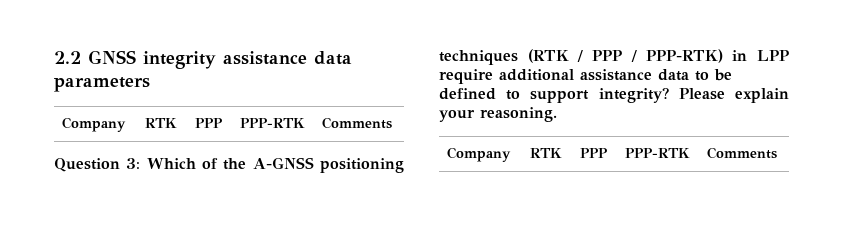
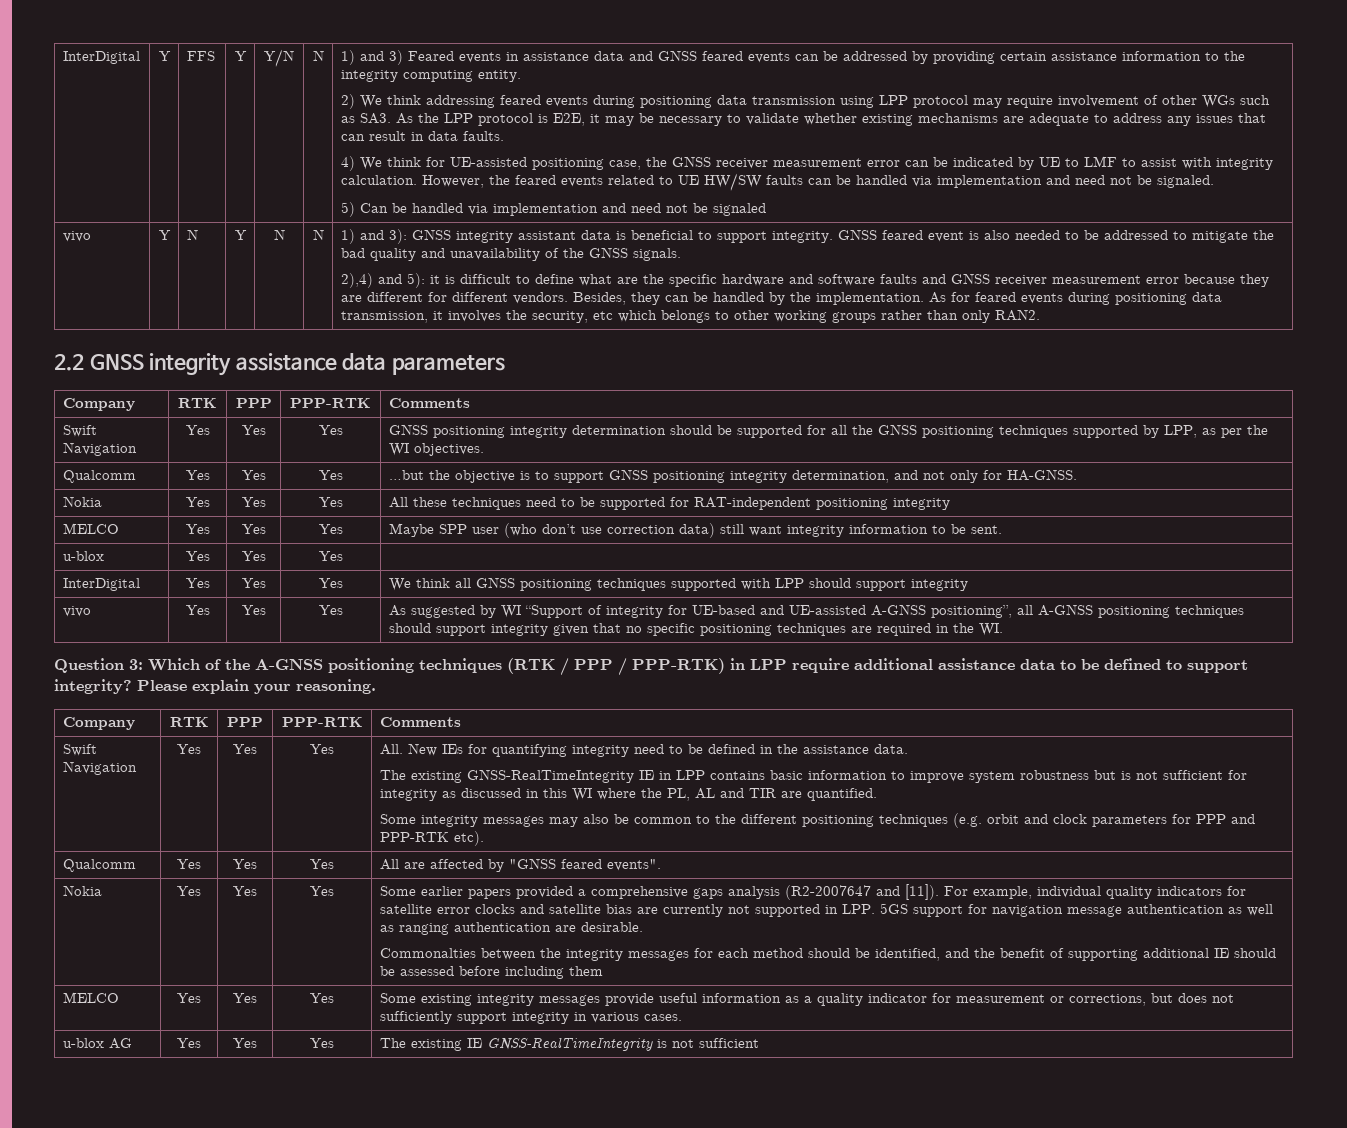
(54, 57) none -> [62,51,140,64] [158,51,171,61] [186,51,215,61] [234,51,247,61] [264,49,294,67] [312,50,324,61] [340,50,1245,65] [340,70,521,82] [340,94,1270,109] [340,113,1266,126] [340,131,504,141] [340,156,1273,171] [340,173,1214,191] [340,202,766,217] [62,231,91,242] [158,230,171,240] [186,229,198,240] [234,230,247,240] [273,229,285,240] [312,229,324,240] [340,229,1274,244] [340,247,681,261] [340,273,1269,288] [340,292,1222,305] [340,309,1040,323] InterDigital | Y | FFS | Y | Y/N | N | 1) and 3) Feared events in assistance data and GNSS feared events can be addressed by providing certain assistance information to the integrity computing entity. // 2) We think addressing feared events during positioning data transmission using LPP protocol may require involvement of other WGs such as SA3. As the LPP protocol is E2E, it may be necessary to validate whether existing mechanisms are adequate to address any issues that can result in data faults. // 4) We think for UE-assisted positioning case, the GNSS receiver measurement error can be indicated by UE to LMF to assist with integrity calculation. However, the feared events related to UE HW/SW faults can be handled via implementation and need not be signaled. // 5) Can be handled via implementation and need not be signaled // vivo | Y | N | Y | N | N | 1) and 3): GNSS integrity assistant data is beneficial to support integrity. GNSS feared event is also needed to be addressed to mitigate the bad quality and unavailability of the GNSS signals. // 2),4) and 5): it is difficult to define what are the specific hardware and software faults and GNSS receiver measurement error because they are different for different vendors. Besides, they can be handled by the implementation. As for feared events during positioning data transmission, it involves the security, etc which belongs to other working groups rather than only RAN2. //
(393, 123) none -> [62,425,97,437] [62,442,137,456] [185,425,210,435] [241,425,266,435] [318,425,343,435] [388,424,1268,438] [388,443,484,456] [62,470,136,483] [185,470,210,480] [241,470,266,480] [318,470,343,480] [388,469,1077,483] [62,496,102,507] [185,497,210,507] [241,497,266,507] [318,497,343,507] [388,497,950,510] [62,523,119,534] [185,524,210,534] [241,524,266,534] [318,524,343,534] [388,523,1002,538] [62,551,104,561] [185,551,210,561] [241,551,266,561] [318,551,343,561] [62,578,140,591] [185,578,210,588] [241,578,266,588] [318,578,343,588] [388,577,968,591] [62,606,91,617] [185,605,210,615] [241,605,266,615] [318,605,343,615] [388,604,1244,618] [388,623,1003,636] // Swift Navigation | Yes | Yes | Yes | GNSS positioning integrity determination should be supported for all the GNSS positioning techniques supported by LPP, as per the WI objectives. // Qualcomm | Yes | Yes | Yes | …but the objective is to support GNSS positioning integrity determination, and not only for HA-GNSS. // Nokia | Yes | Yes | Yes | All these techniques need to be supported for RAT-independent positioning integrity // MELCO | Yes | Yes | Yes | Maybe SPP user (who don’t use correction data) still want integrity information to be sent. // u-blox | Yes | Yes | Yes | // InterDigital | Yes | Yes | Yes | We think all GNSS positioning techniques supported with LPP should support integrity // vivo | Yes | Yes | Yes | As suggested by WI “Support of integrity for UE-based and UE-assisted A-GNSS positioning”, all A-GNSS positioning techniques should support integrity given that no specific positioning techniques are required in the WI.
(778, 153) none -> [62,744,97,756] [62,761,137,775] [177,744,201,754] [233,744,257,754] [310,744,334,754] [379,743,908,757] [379,769,1247,783] [379,788,877,801] [379,813,1255,828] [379,831,484,846] [62,859,136,872] [177,859,201,869] [233,859,257,869] [310,859,334,869] [379,858,661,872] [62,885,102,896] [177,886,201,896] [233,886,257,896] [310,886,334,896] [379,884,1246,900] [379,903,1273,917] [379,922,643,935] [379,948,1276,961] [379,966,603,979] [62,992,119,1003] [177,993,201,1003] [233,993,257,1003] [310,993,334,1003] [379,993,1234,1006] [379,1011,682,1024] [62,1038,132,1049] [177,1038,201,1048] [233,1038,257,1048] [310,1038,334,1048] [379,1037,759,1051] // Swift Navigation | Yes | Yes | Yes | All. New IEs for quantifying integrity need to be defined in the assistance data. // The existing GNSS-RealTimeIntegrity IE in LPP contains basic information to improve system robustness but is not sufficient for integrity as discussed in this WI where the PL, AL and TIR are quantified. // Some integrity messages may also be common to the different positioning techniques (e.g. orbit and clock parameters for PPP and PPP-RTK etc). // Qualcomm | Yes | Yes | Yes | All are affected by "GNSS feared events". // Nokia | Yes | Yes | Yes | Some earlier papers provided a comprehensive gaps analysis (R2-2007647 and [11]). For example, individual quality indicators for satellite error clocks and satellite bias are currently not supported in LPP. 5GS support for navigation message authentication as well as ranging authentication are desirable. // Commonalties between the integrity messages for each method should be identified, and the benefit of supporting additional IE should be assessed before including them // MELCO | Yes | Yes | Yes | Some existing integrity messages provide useful information as a quality indicator for measurement or corrections, but does not sufficiently support integrity in various cases. // u-blox AG | Yes | Yes | Yes | The existing IE GNSS-RealTimeIntegrity is not sufficient

